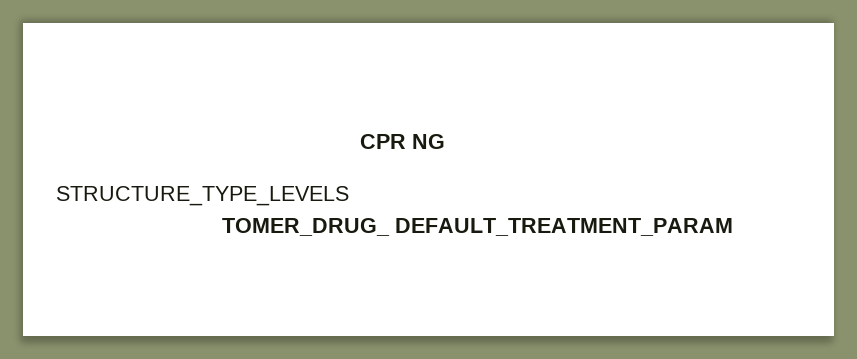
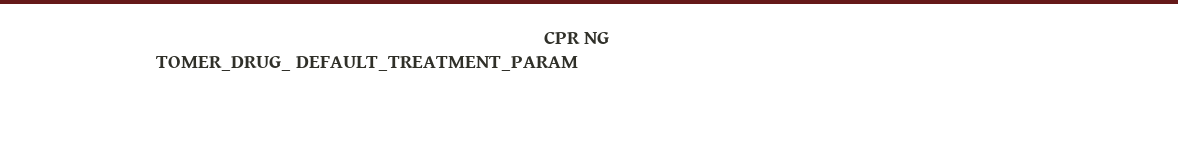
[56,186,349,206] // STRUCTURE_TYPE_LEVELS -> (610, 38) none

